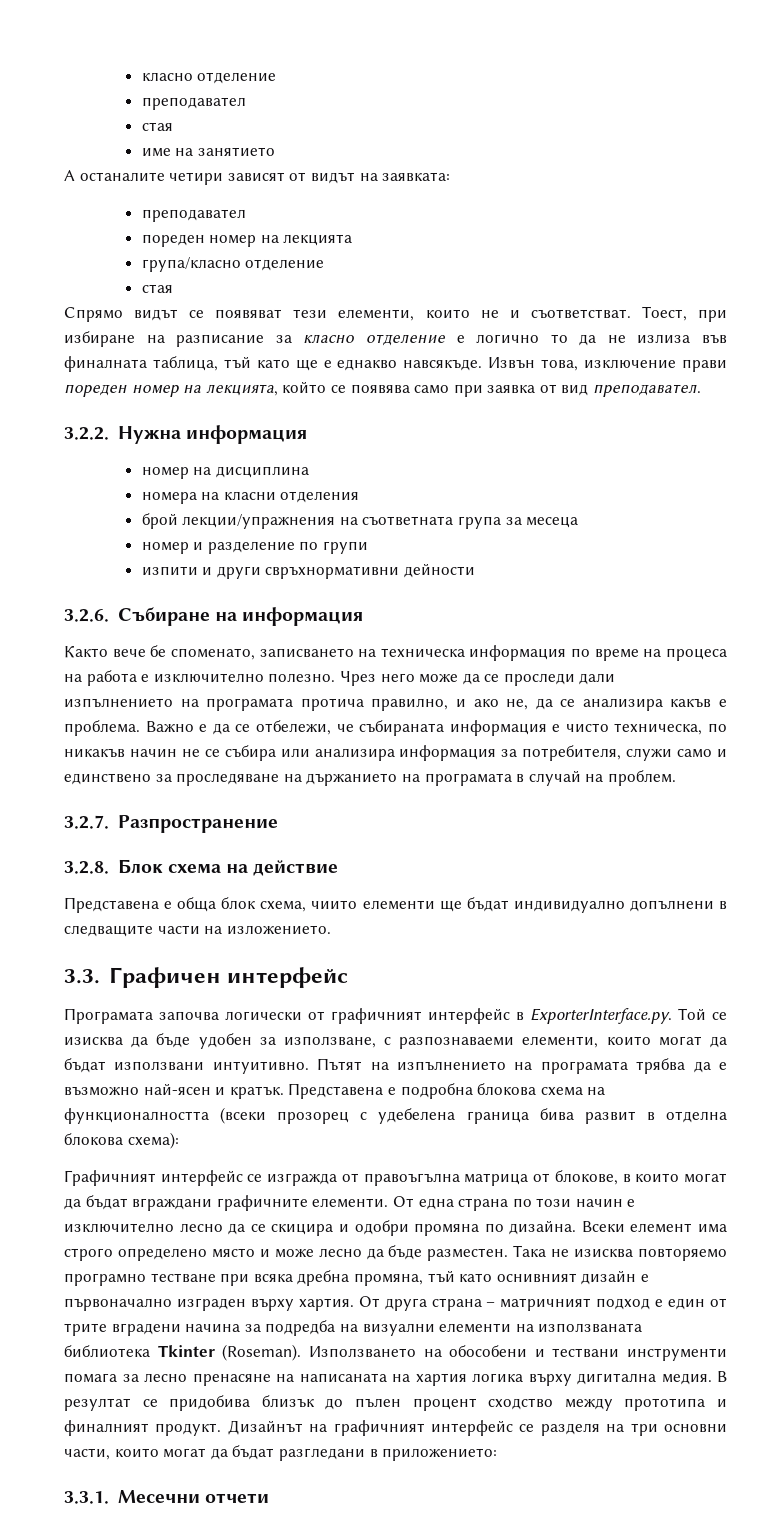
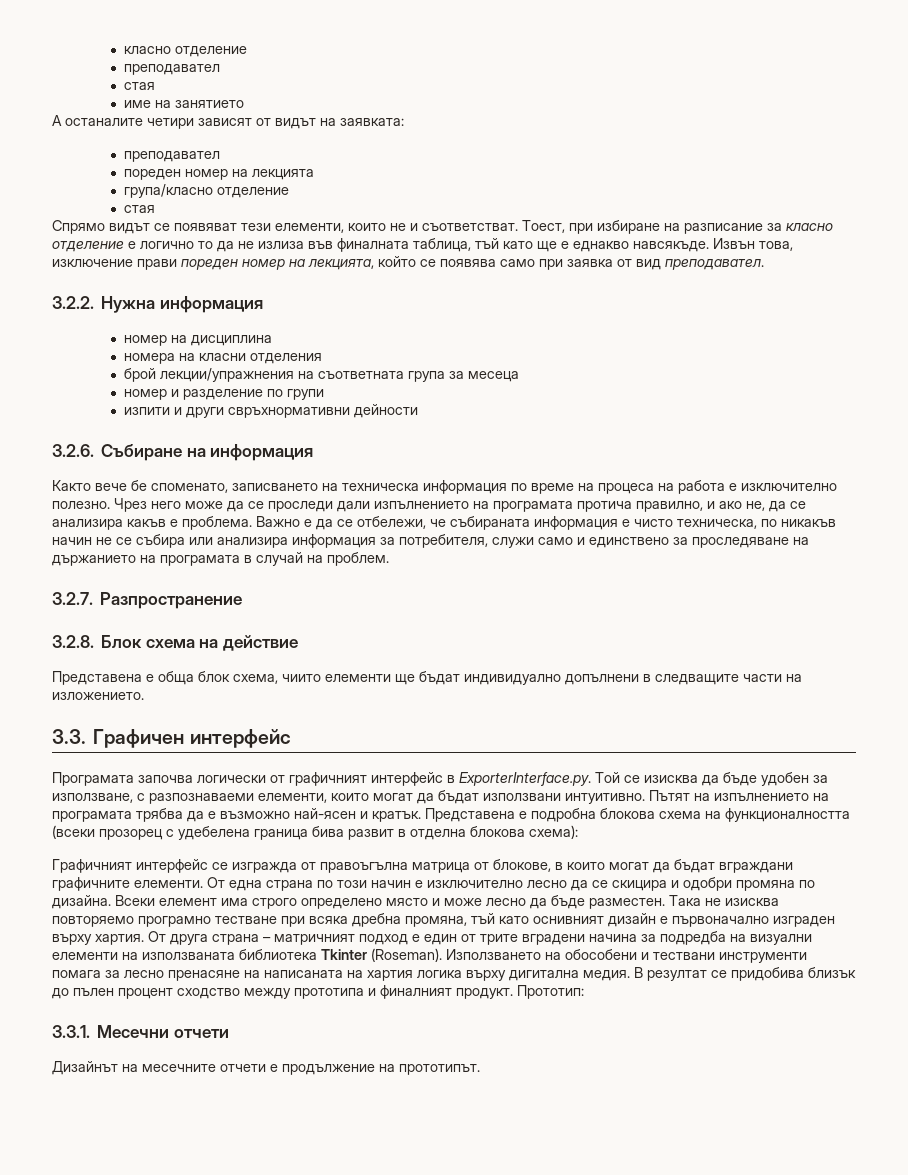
[227,1420,727,1436] [64,1445,498,1461] [64,1490,269,1504] Дизайнът на графичният интерфейс се разделя на три основни части, които могат да бъдат разгледани в приложението: // 3.3.1. Месечни отчети -> [517,985,584,999] [52,1025,229,1038] [52,1061,480,1075] Прототип: // 3.3.1. Месечни отчети // Дизайнът на месечните отчети е продължение на прототипът.

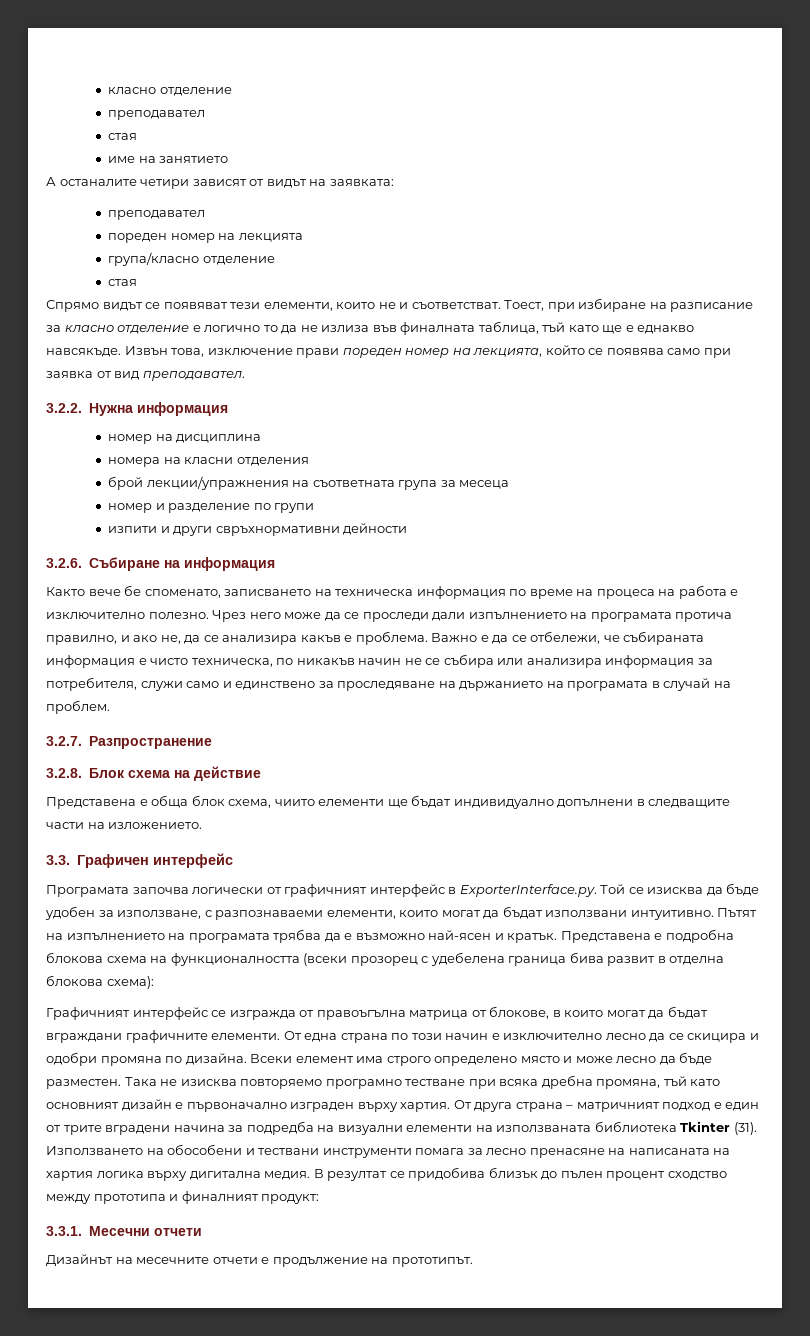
[533,916,604,924] оснивният -> [46,1102,119,1109] основният
[371,948,442,962] (Roseman). -> [733,1122,757,1135] (31).
[456,985,584,999] продукт. Прототип: -> [261,1194,320,1204] продукт:

